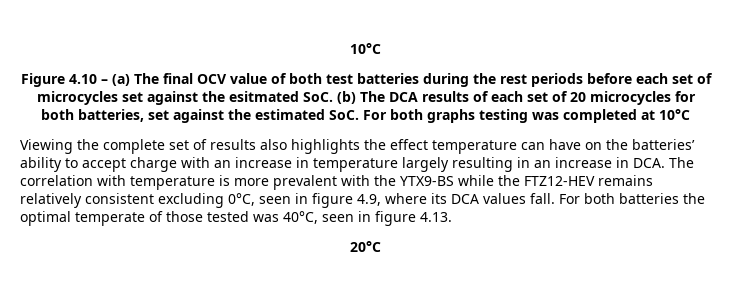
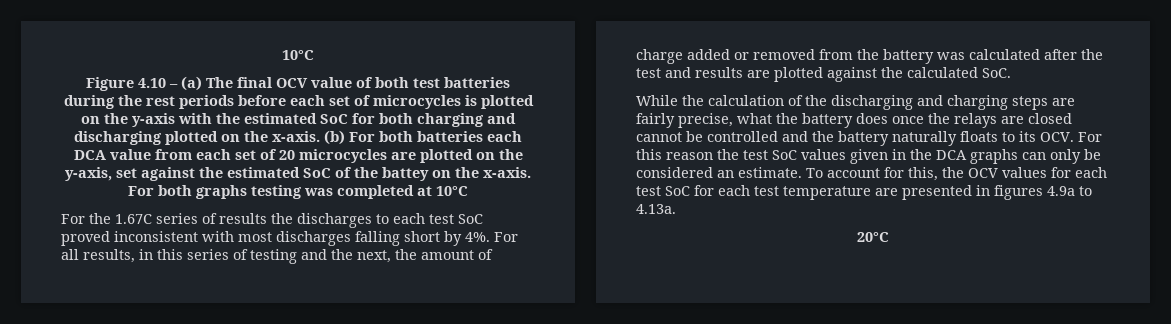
[121,91,489,105] set against the esitmated SoC. (b) The DCA results of -> [464,95,534,109] [81,113,516,127] [74,130,522,145] [73,149,192,160] is plotted on the y-axis with the estimated SoC for both charging and discharging plotted on the x-axis. (b) For both batteries each DCA value from
[674,91,696,102] [41,109,359,123] for both batteries, set against the estimated SoC. -> [390,149,523,163] [65,167,531,181] are plotted on the y-axis, set against the estimated SoC of the battey on the x-axis.
[20,139,695,154] [20,157,694,172] [20,175,653,190] [20,193,705,208] [20,211,452,226] Viewing the complete set of results also highlights the effect temperature can have on the batteries’ ability to accept charge with an increase in temperature largely resulting in an increase in DCA. The correlation with temperature is more prevalent with the YTX9-BS while the FTZ12-HEV remains relatively consistent excluding 0°C, seen in figure 4.9, where its DCA values fall. For both batteries the optimal temperate of those tested was 40°C, seen in figure 4.13. -> [61,213,483,228] [61,231,518,246] [61,249,493,264] [636,49,1103,64] [636,67,1011,82] [636,95,1075,110] [636,113,1072,128] [636,131,1102,146] [636,149,1101,164] [636,167,1107,181] [636,185,1092,200] [636,204,676,214] For the 1.67C series of results the discharges to each test SoC proved inconsistent with most discharges falling short by 4%. For all results, in this series of testing and the next, the amount of charge added or removed from the battery was calculated after the test and results are plotted against the calculated SoC. // While the calculation of the discharging and charging steps are fairly precise, what the battery does once the relays are closed cannot be controlled and the battery naturally floats to its OCV. For this reason the test SoC values given in the DCA graphs can only be considered an estimate. To account for this, the OCV values for each test SoC for each test temperature are presented in figures 4.9a to 4.13a.

